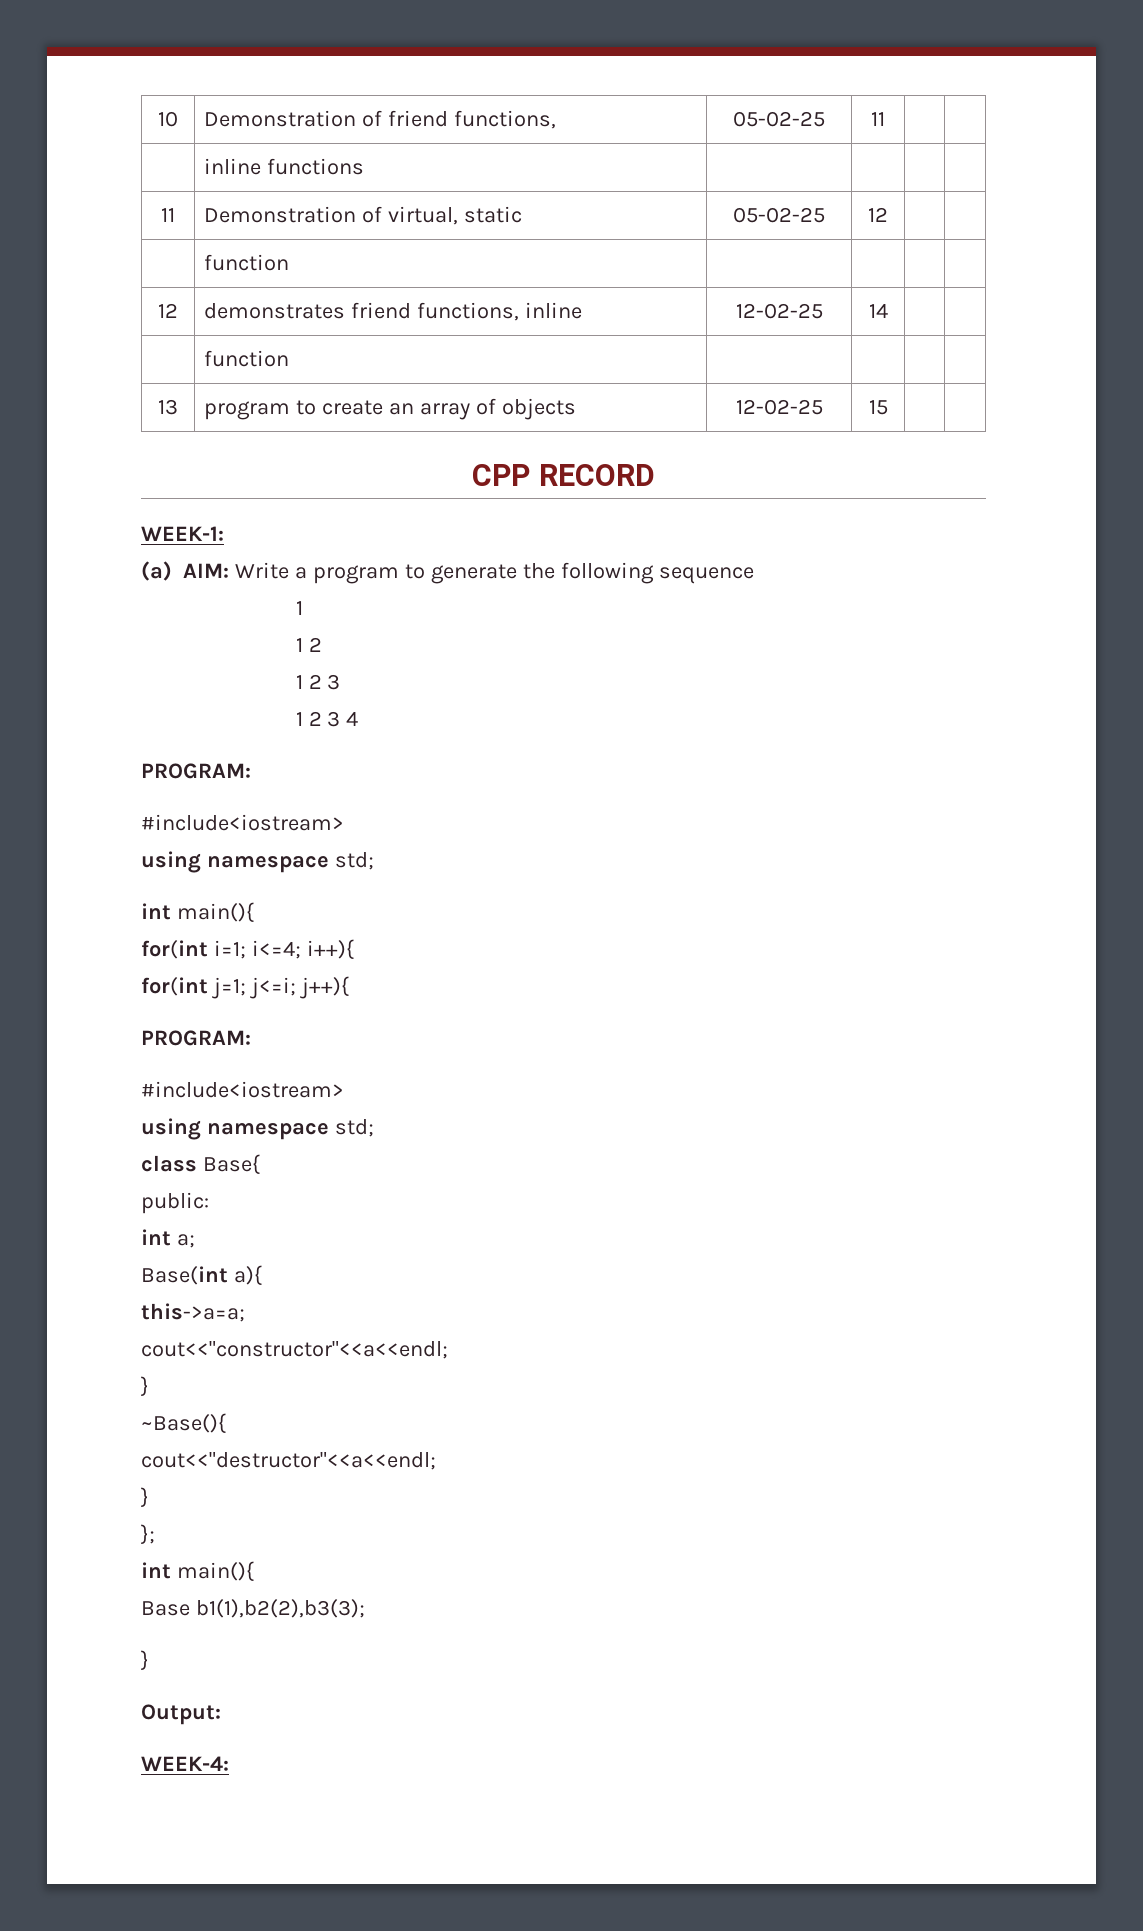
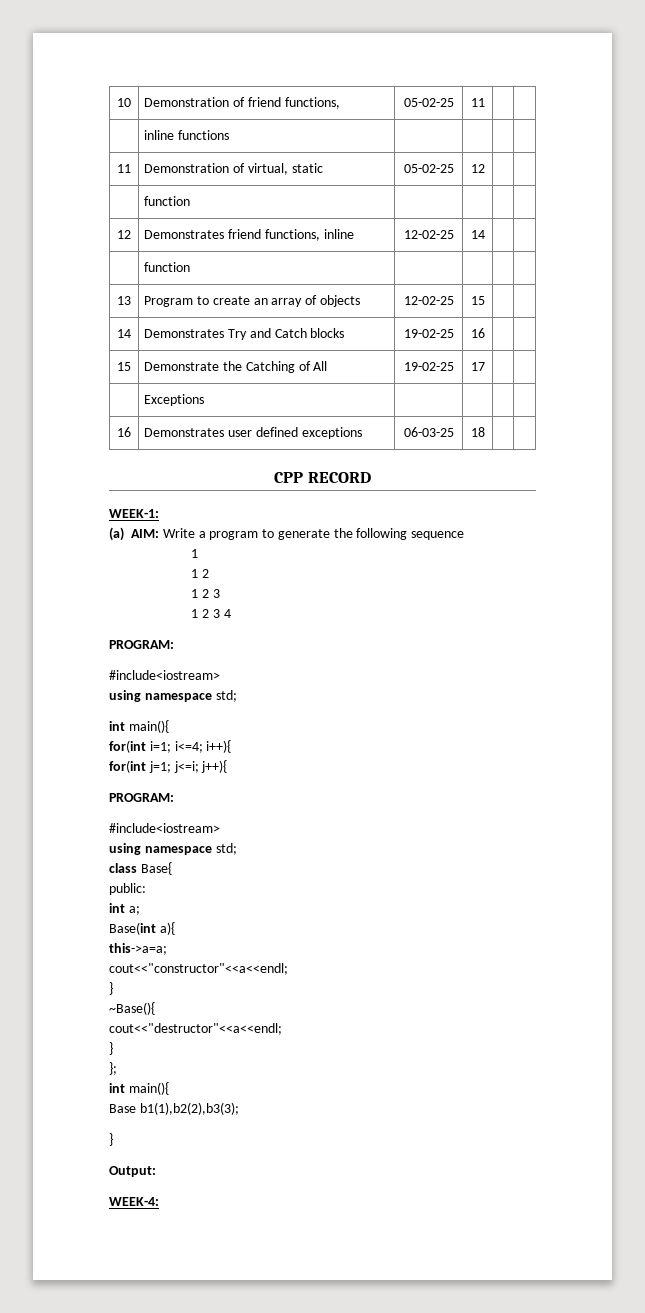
[204,303,346,319] demonstrates -> [144,230,225,239] Demonstrates
[204,401,291,420] program -> [144,296,194,307] Program
(888, 407) none -> [117,329,131,338] [144,328,345,340] [403,329,454,338] [470,328,485,338] [117,362,131,371] [144,361,328,373] [403,362,454,371] [470,362,485,371] [144,394,205,406] [117,427,131,437] [144,427,362,439] [403,427,454,437] [470,427,485,437] // 14 | Demonstrates Try and Catch blocks | 19-02-25 | 16 | | // 15 | Demonstrate the Catching of All | 19-02-25 | 17 | | // | Exceptions | | | | // 16 | Demonstrates user defined exceptions | 06-03-25 | 18 | |

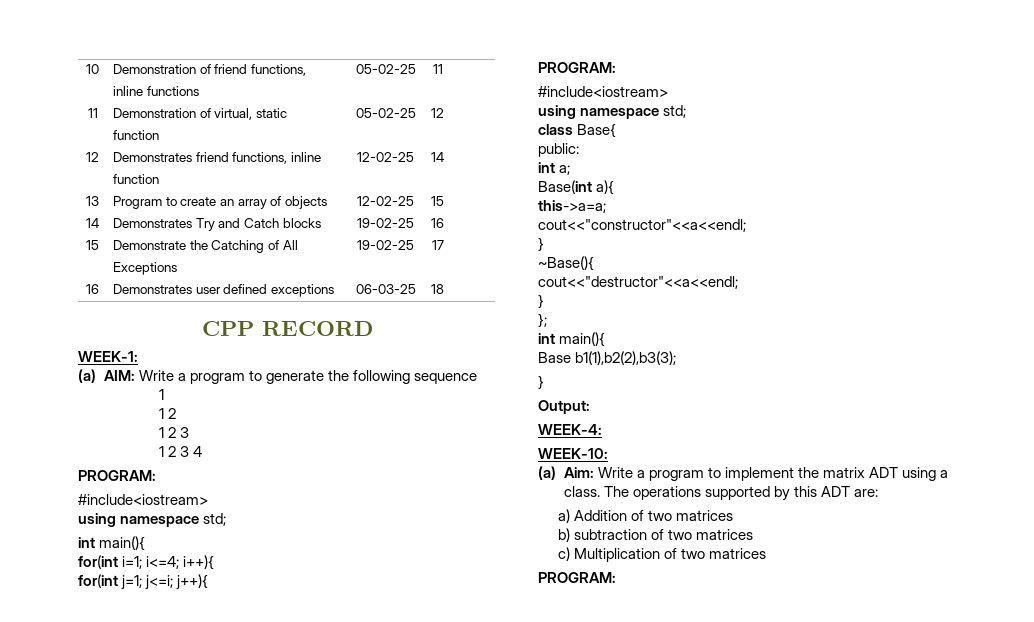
(159, 1201) none -> [538,448,608,459] [538,466,948,481] [563,486,878,501] [558,509,734,523] [558,528,754,542] [558,547,767,562] [538,572,616,583] // WEEK-10: // (a) Aim: Write a program to implement the matrix ADT using a class. The operations supported by this ADT are: // a) Addition of two matrices // b) subtraction of two matrices // c) Multiplication of two matrices // PROGRAM:

